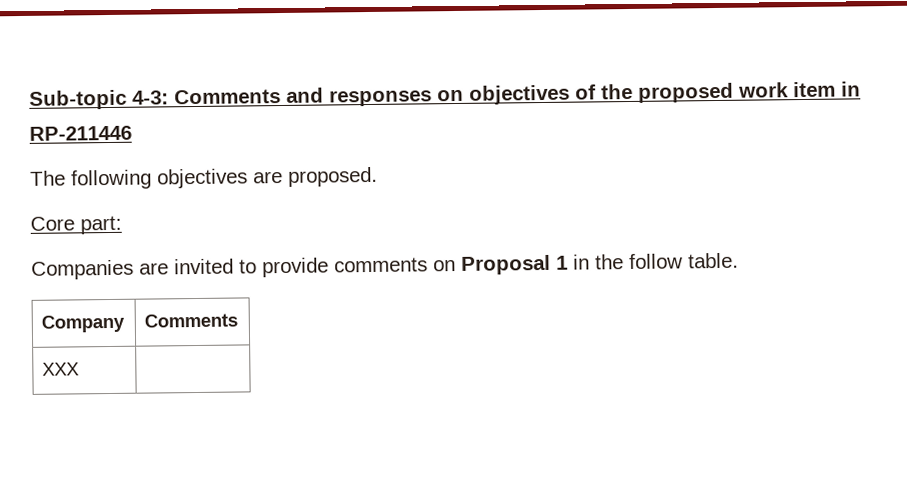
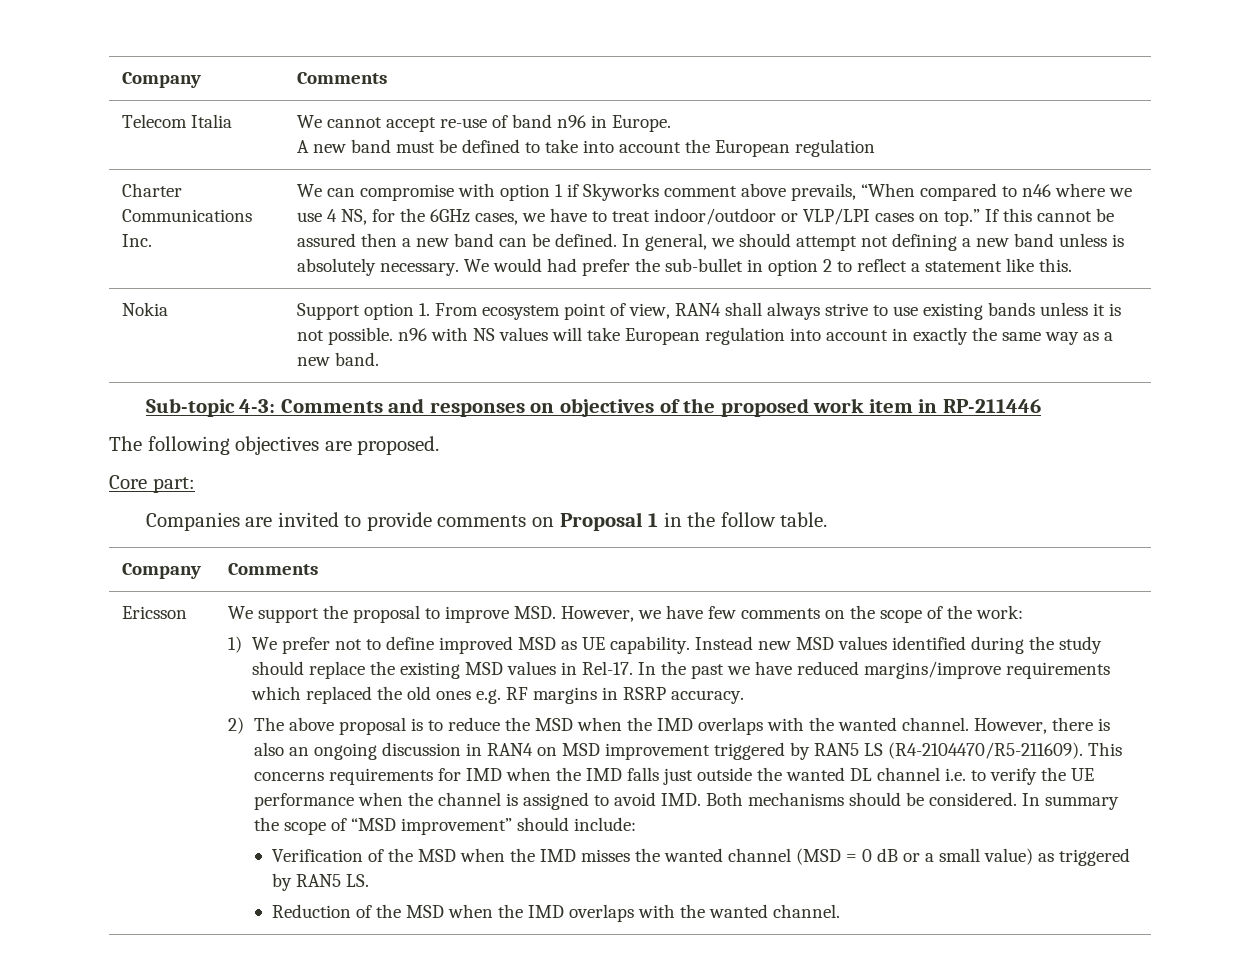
(29, 99) none -> [122,72,202,88] [297,72,388,84] [122,114,233,128] [297,114,672,132] [297,139,876,157] [122,183,183,197] [122,209,253,222] [122,234,153,247] [297,183,1133,201] [297,208,1115,226] [297,233,1125,251] [297,258,1073,276] [122,302,169,316] [297,302,1122,320] [297,327,1114,345] [297,352,380,366] Company | Comments // Telecom Italia | We cannot accept re-use of band n96 in Europe. // A new band must be defined to take into account the European regulation // Charter Communications Inc. | We can compromise with option 1 if Skyworks comment above prevails, “When compared to n46 where we use 4 NS, for the 6GHz cases, we have to treat indoor/outdoor or VLP/LPI cases on top.” If this cannot be assured then a new band can be defined. In general, we should attempt not defining a new band unless is absolutely necessary. We would had prefer the sub-bullet in option 2 to reflect a statement like this. // Nokia | Support option 1. From ecosystem point of view, RAN4 shall always strive to use existing bands unless it is not possible. n96 with NS values will take European regulation into account in exactly the same way as a new band. //
[42,362,80,376] XXX | -> [122,606,188,619] [228,605,1024,623] [228,636,1102,654] [251,661,1110,679] [250,686,744,704] [228,717,1110,735] [253,742,1122,760] [253,767,1094,785] [253,792,1119,810] [253,817,636,835] [271,848,1130,866] [271,873,369,891] [271,904,840,922] Ericsson | We support the proposal to improve MSD. However, we have few comments on the scope of the work: // 1) We prefer not to define improved MSD as UE capability. Instead new MSD values identified during the study should replace the existing MSD values in Rel-17. In the past we have reduced margins/improve requirements which replaced the old ones e.g. RF margins in RSRP accuracy. // 2) The above proposal is to reduce the MSD when the IMD overlaps with the wanted channel. However, there is also an ongoing discussion in RAN4 on MSD improvement triggered by RAN5 LS (R4-2104470/R5-211609). This concerns requirements for IMD when the IMD falls just outside the wanted DL channel i.e. to verify the UE performance when the channel is assigned to avoid IMD. Both mechanisms should be considered. In summary the scope of “MSD improvement” should include: // Verification of the MSD when the IMD misses the wanted channel (MSD = 0 dB or a small value) as triggered by RAN5 LS. // Reduction of the MSD when the IMD overlaps with the wanted channel.

